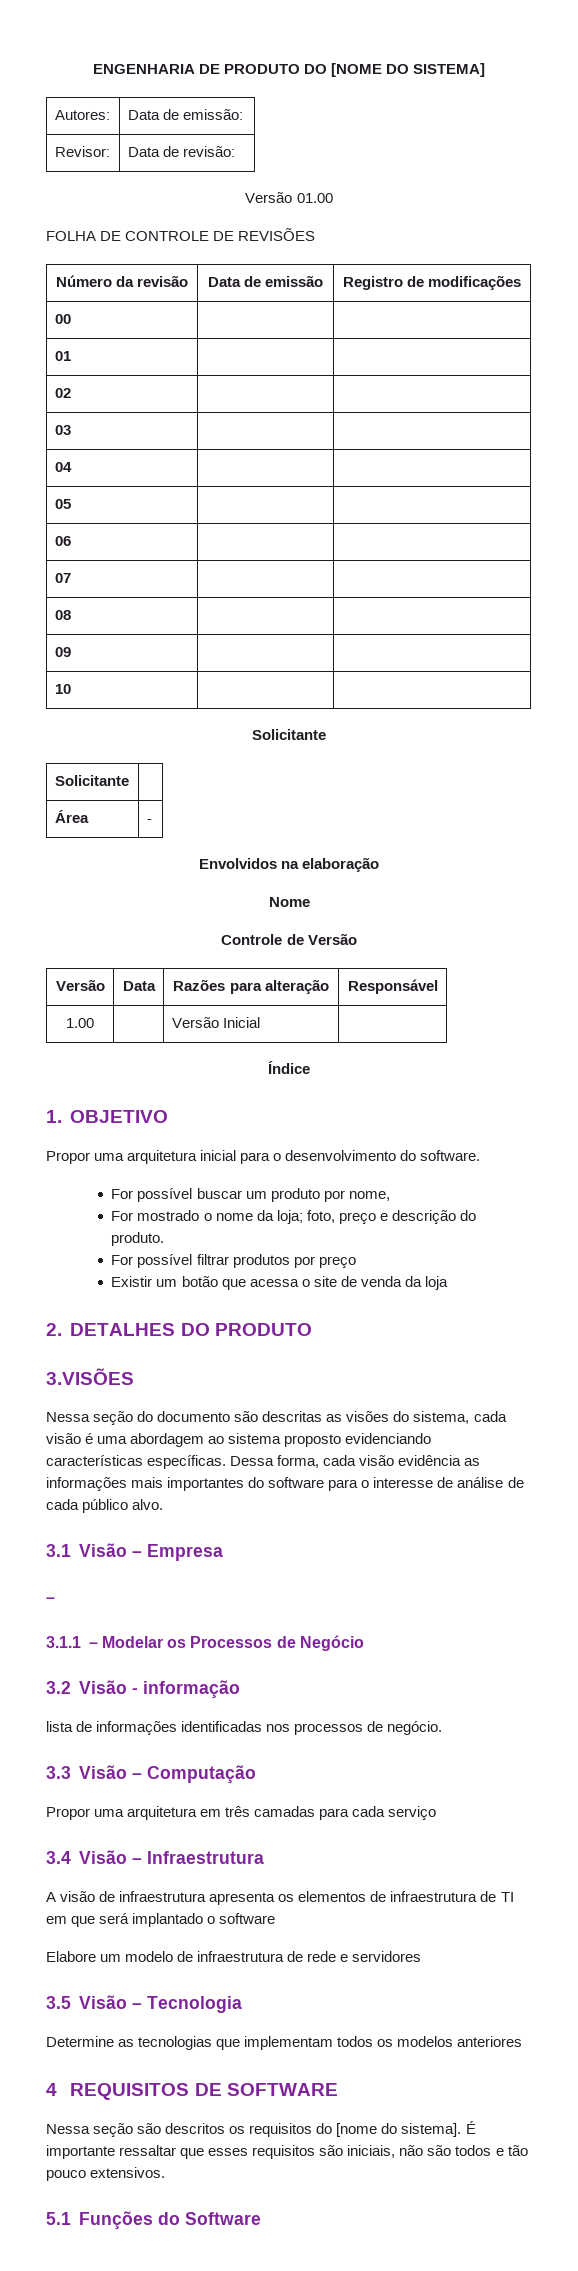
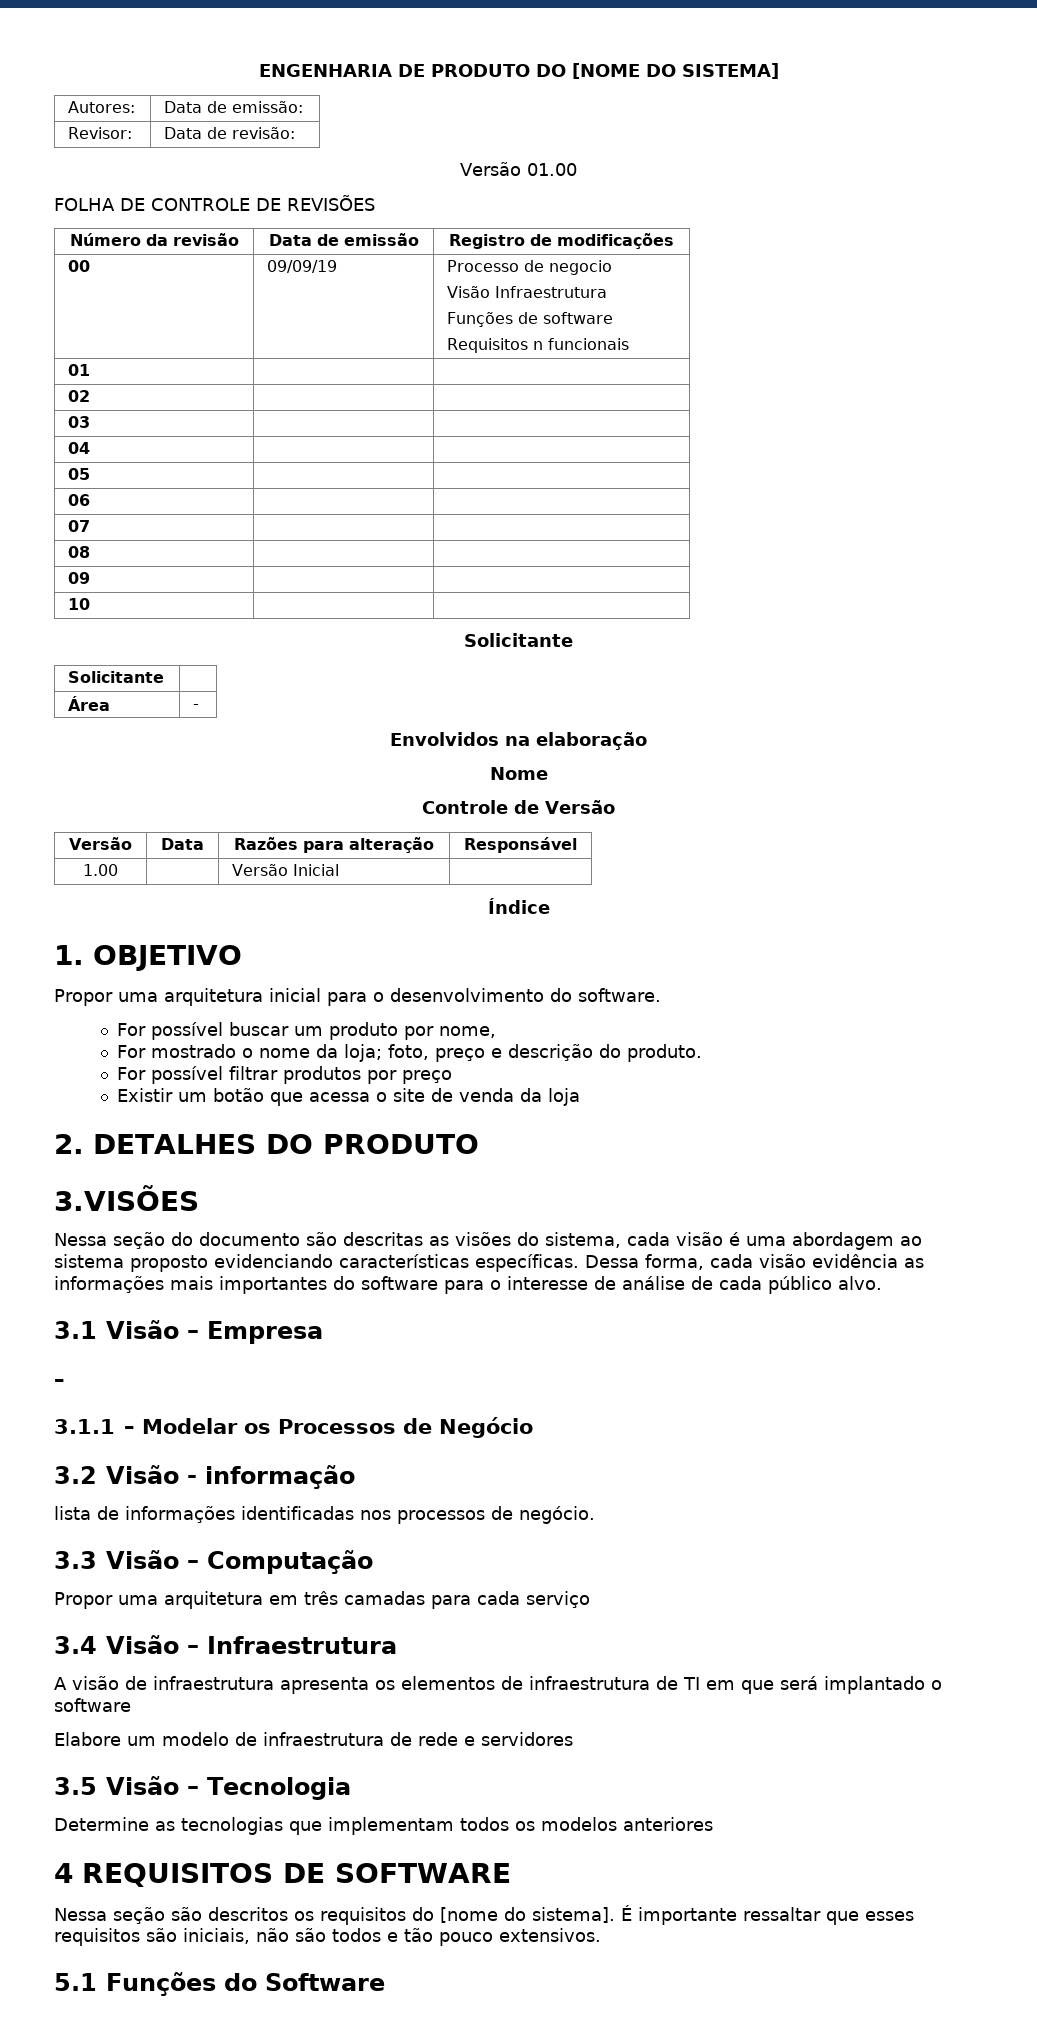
(71, 319) | -> [267,260,338,273] [447,260,613,275] [447,286,608,298] [447,312,614,327] [447,338,630,353] 09/09/19 | Processo de negocio // Visão Infraestrutura // Funções de software // Requisitos n funcionais

